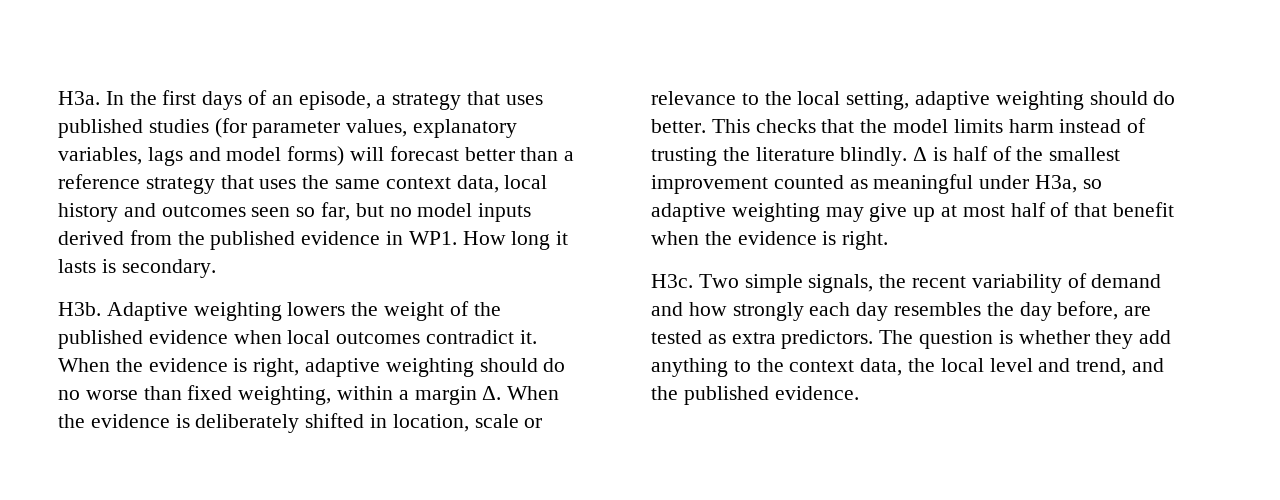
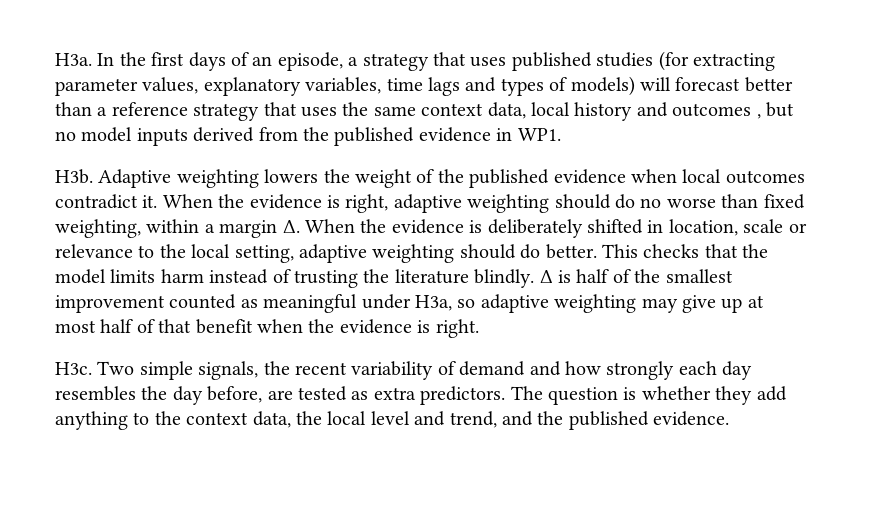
(247, 128) none -> [692,53,775,71] extracting
(142, 156) none -> [386,78,423,91] time
[226,146,345,166] model forms) -> [500,76,635,96] types of models)
[251,202,351,221] seen so far, -> [756,114,761,119] ,
[462,231,569,250] [58,259,216,278] How long it lasts is secondary. -> (561, 134) none

